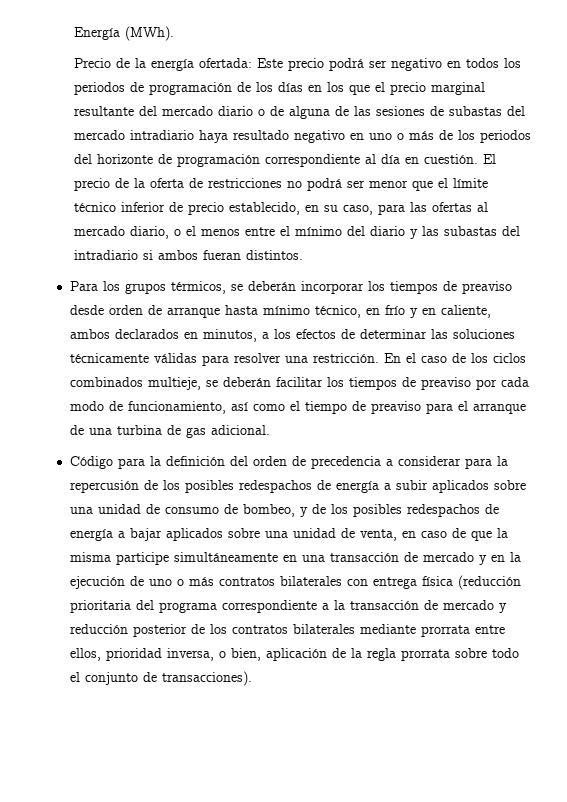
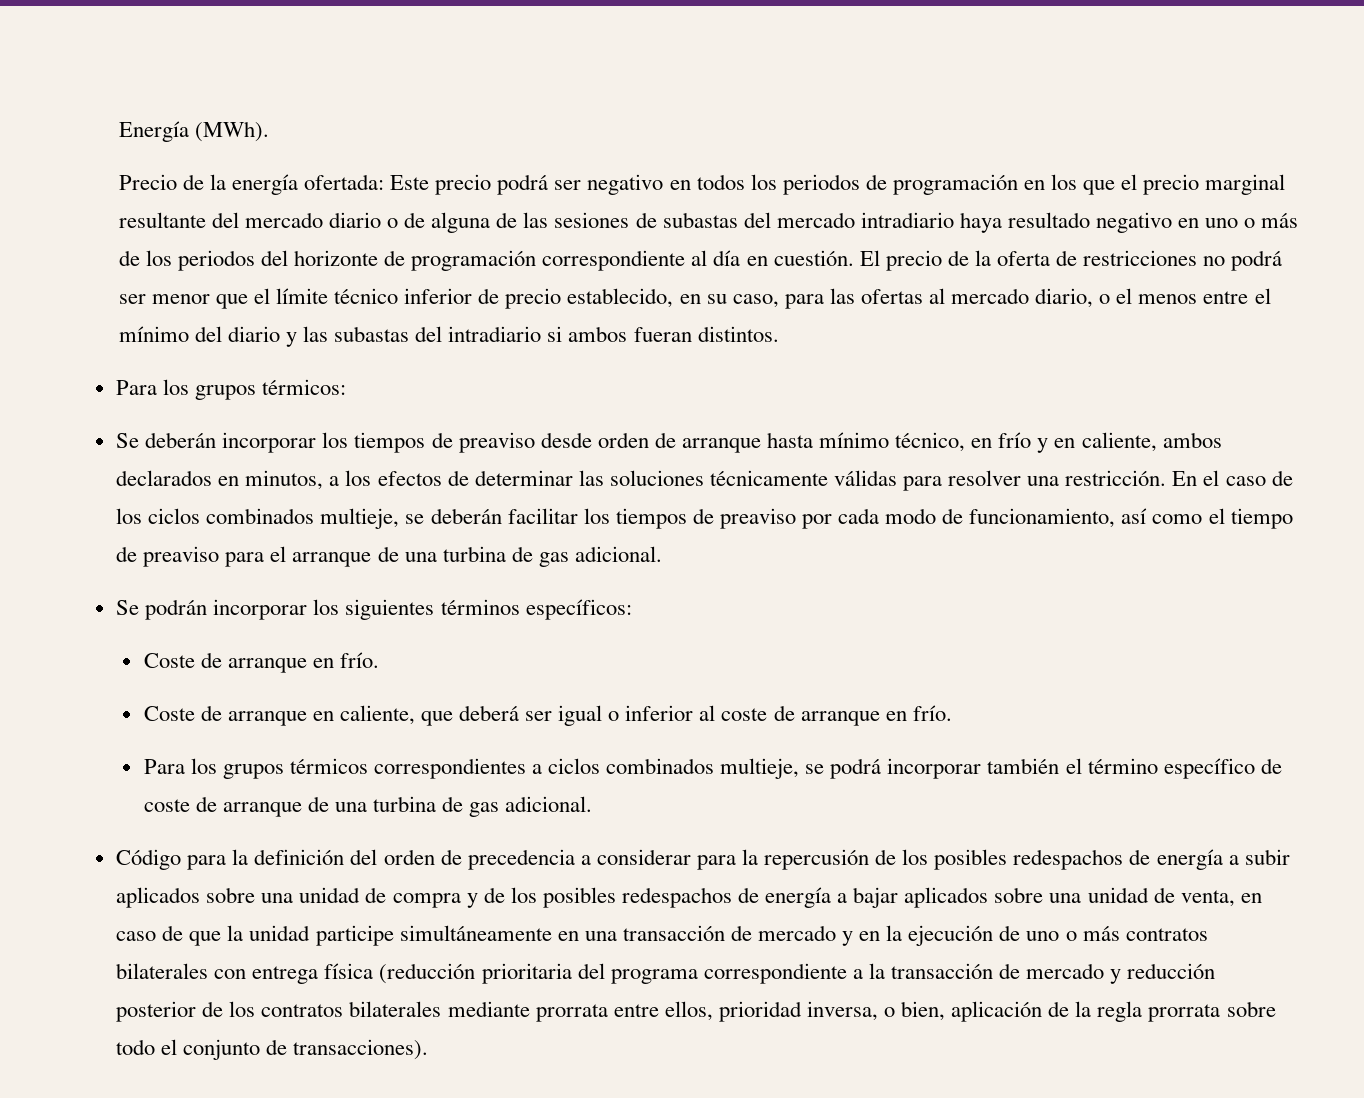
[236,82,303,92] de los días -> (1018, 184) none
[170,281,243,294] térmicos, se -> [262,379,347,395] [116,433,140,448] térmicos: // Se
(270, 430) none -> [116,599,632,620] [143,652,379,673] [143,705,952,726] [143,758,1282,779] [143,796,593,817] // Se podrán incorporar los siguientes términos específicos: // Coste de arranque en frío. // Coste de arranque en caliente, que deberá ser igual o inferior al coste de arranque en frío. // Para los grupos térmicos correspondientes a ciclos combinados multieje, se podrá incorporar también el término específico de coste de arranque de una turbina de gas adicional.
[164,504,295,517] consumo de bombeo, -> [392,893,461,908] compra
[69,552,111,562] misma -> [249,925,311,941] unidad

